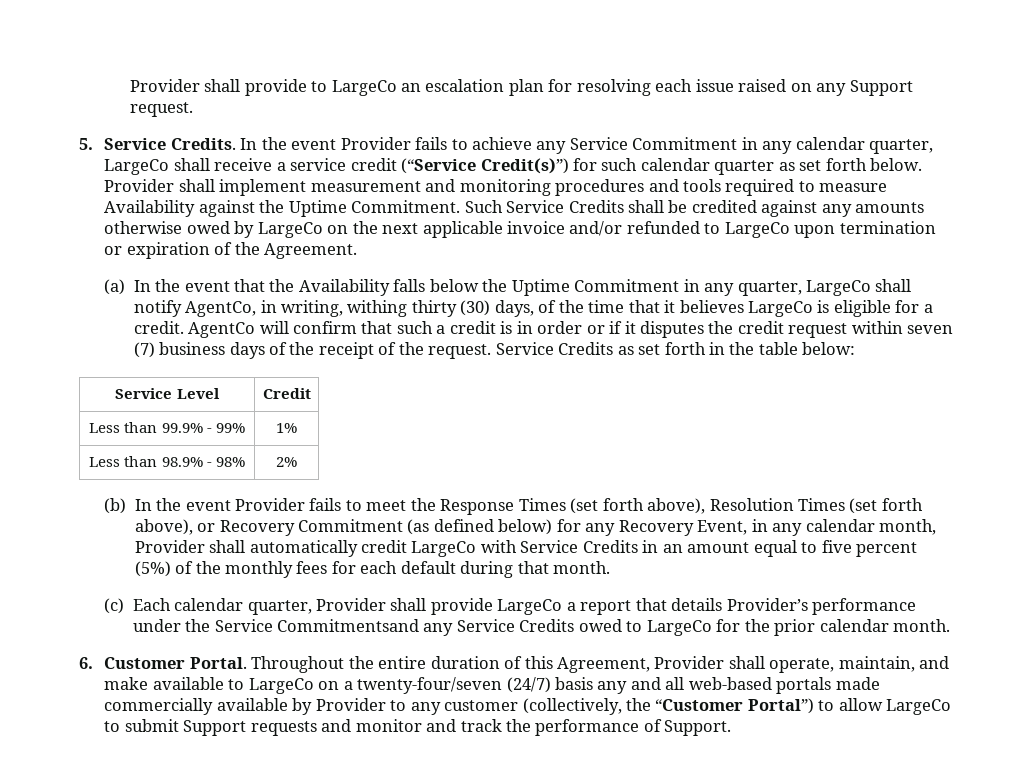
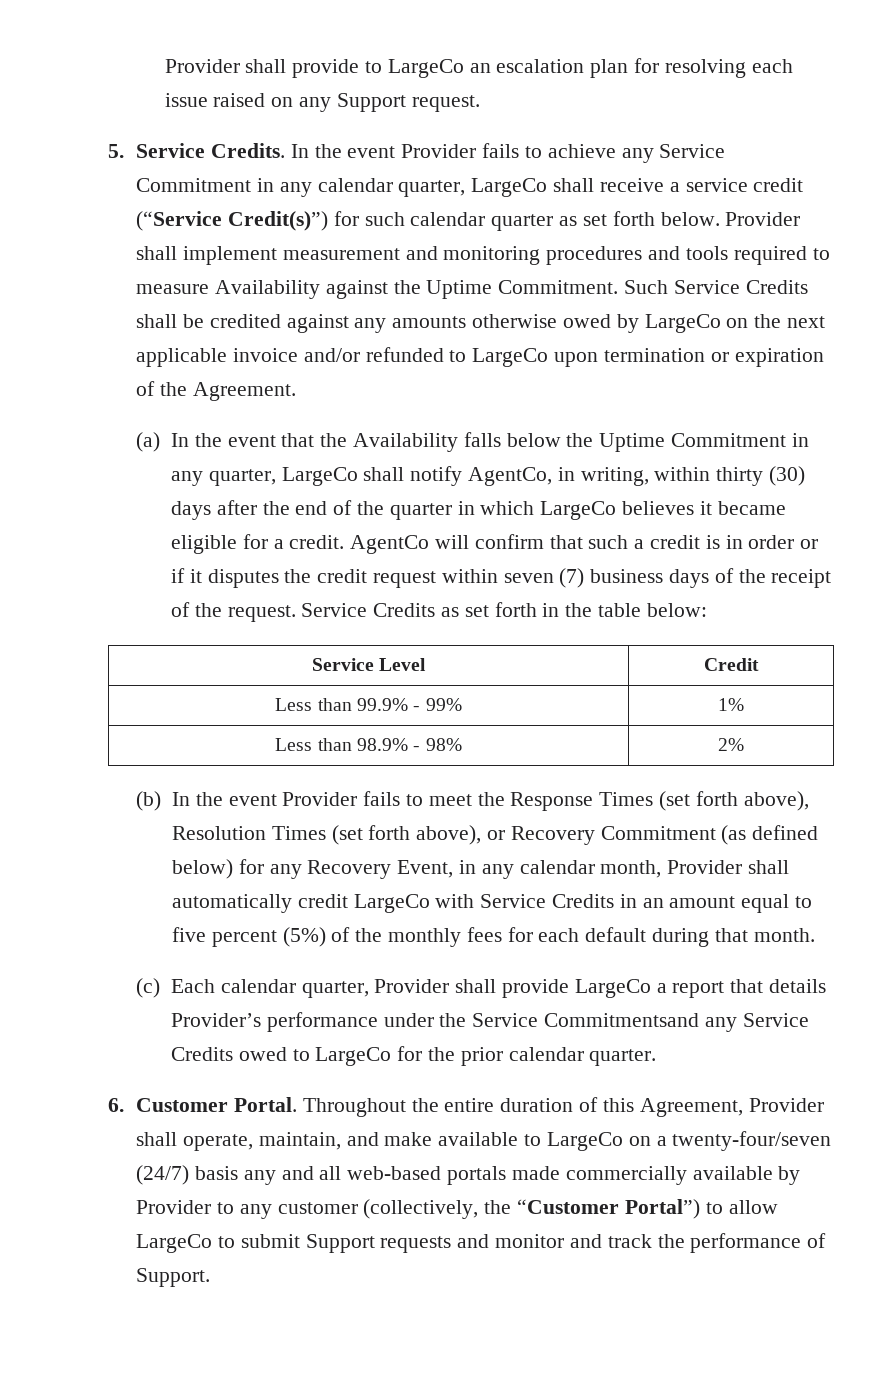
[347,300,408,317] withing -> [654,467,711,481] within
[494,300,830,317] days, of the time that it believes LargeCo is -> [171,500,786,520] days after the end of the quarter in which LargeCo believes it became
[892,619,950,632] month. -> [589,1049,657,1066] quarter.

